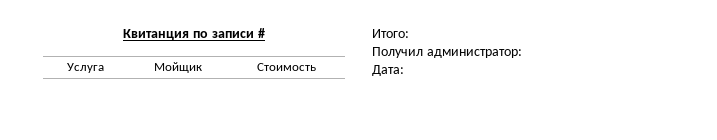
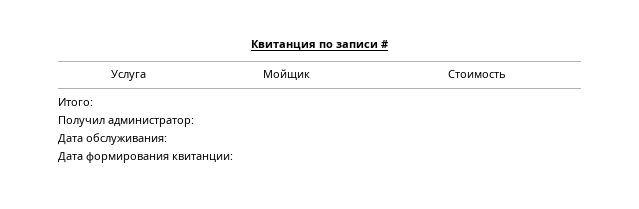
[372,65,404,76] Дата: -> [58,133,167,145] [58,152,233,163] Дата обслуживания: // Дата формирования квитанции:

